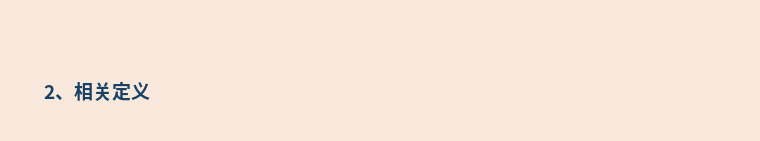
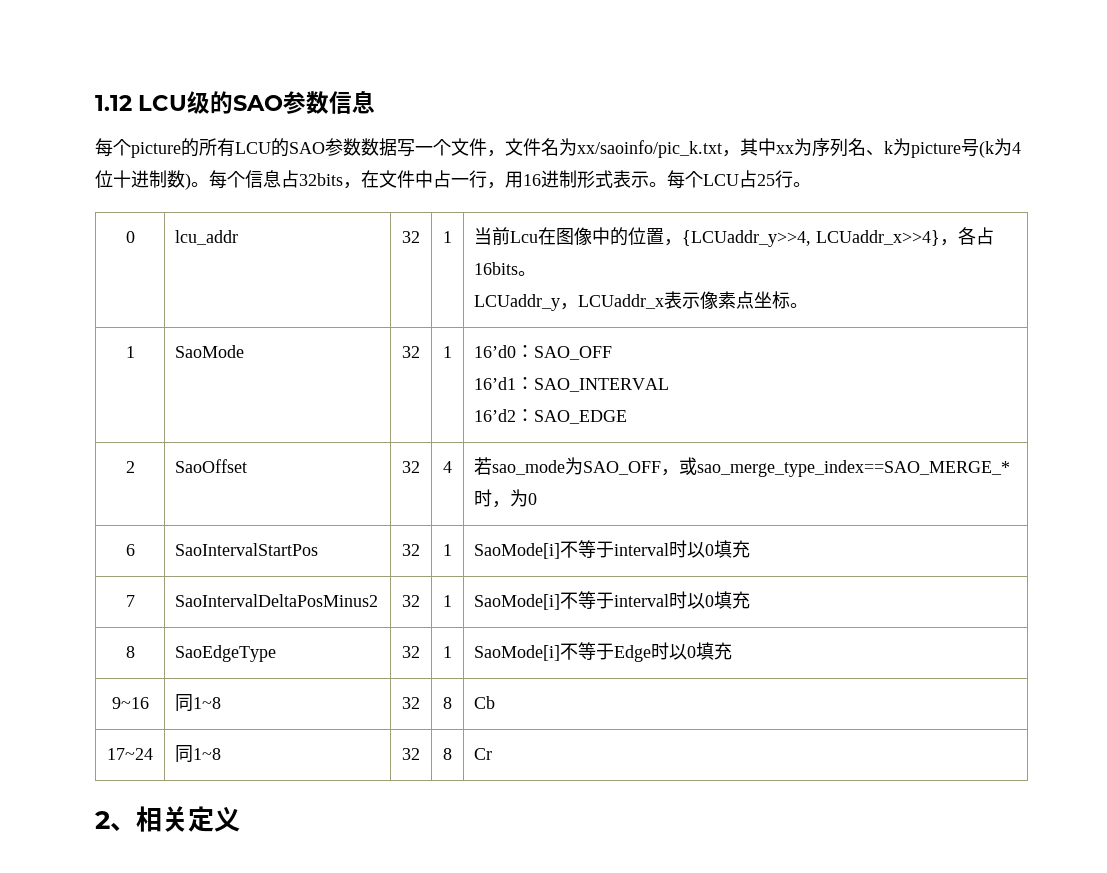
(44, 92) none -> [95,90,376,114] [95,138,1021,158] [95,170,811,190] [125,231,135,243] [175,230,239,245] [402,231,420,243] [443,231,452,243] [474,227,995,247] [474,262,537,276] [474,291,809,311] [125,346,135,358] [175,345,245,358] [402,346,420,358] [443,346,452,358] [474,345,613,360] [474,377,670,392] [474,409,628,424] [125,461,135,473] [175,459,248,473] [402,461,420,473] [443,461,452,473] [474,457,1011,477] [474,489,538,508] [125,544,135,556] [175,543,319,556] [402,544,420,556] [443,544,452,556] [474,540,751,559] [125,595,135,607] [175,594,379,607] [402,595,420,607] [443,595,452,607] [474,591,751,610] [125,646,135,658] [175,645,277,662] [402,646,420,658] [443,646,452,658] [474,642,733,662] [111,697,149,709] [175,694,222,712] [402,697,420,709] [443,697,452,709] [474,696,496,709] [107,748,153,760] [175,745,222,763] [402,748,420,760] [443,748,452,760] [474,748,493,760] 1.12 LCU级的SAO参数信息 // 每个picture的所有LCU的SAO参数数据写一个文件，文件名为xx/saoinfo/pic_k.txt，其中xx为序列名、k为picture号(k为4位十进制数)。每个信息占32bits，在文件中占一行，用16进制形式表示。每个LCU占25行。 // 0 | lcu_addr | 32 | 1 | 当前Lcu在图像中的位置，{LCUaddr_y>>4, LCUaddr_x>>4}，各占16bits。 // LCUaddr_y，LCUaddr_x表示像素点坐标。 // 1 | SaoMode | 32 | 1 | 16’d0：SAO_OFF // 16’d1：SAO_INTERVAL // 16’d2：SAO_EDGE // 2 | SaoOffset | 32 | 4 | 若sao_mode为SAO_OFF，或sao_merge_type_index==SAO_MERGE_*时，为0 // 6 | SaoIntervalStartPos | 32 | 1 | SaoMode[i]不等于interval时以0填充 // 7 | SaoIntervalDeltaPosMinus2 | 32 | 1 | SaoMode[i]不等于interval时以0填充 // 8 | SaoEdgeType | 32 | 1 | SaoMode[i]不等于Edge时以0填充 // 9~16 | 同1~8 | 32 | 8 | Cb // 17~24 | 同1~8 | 32 | 8 | Cr //

